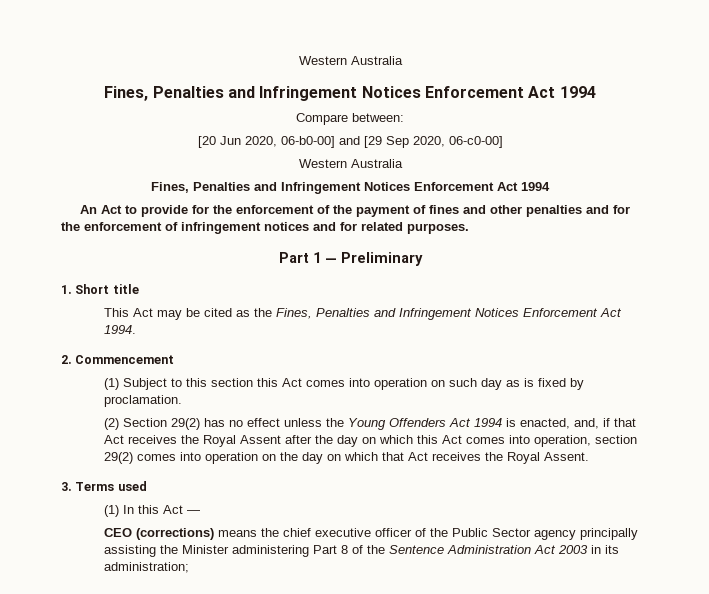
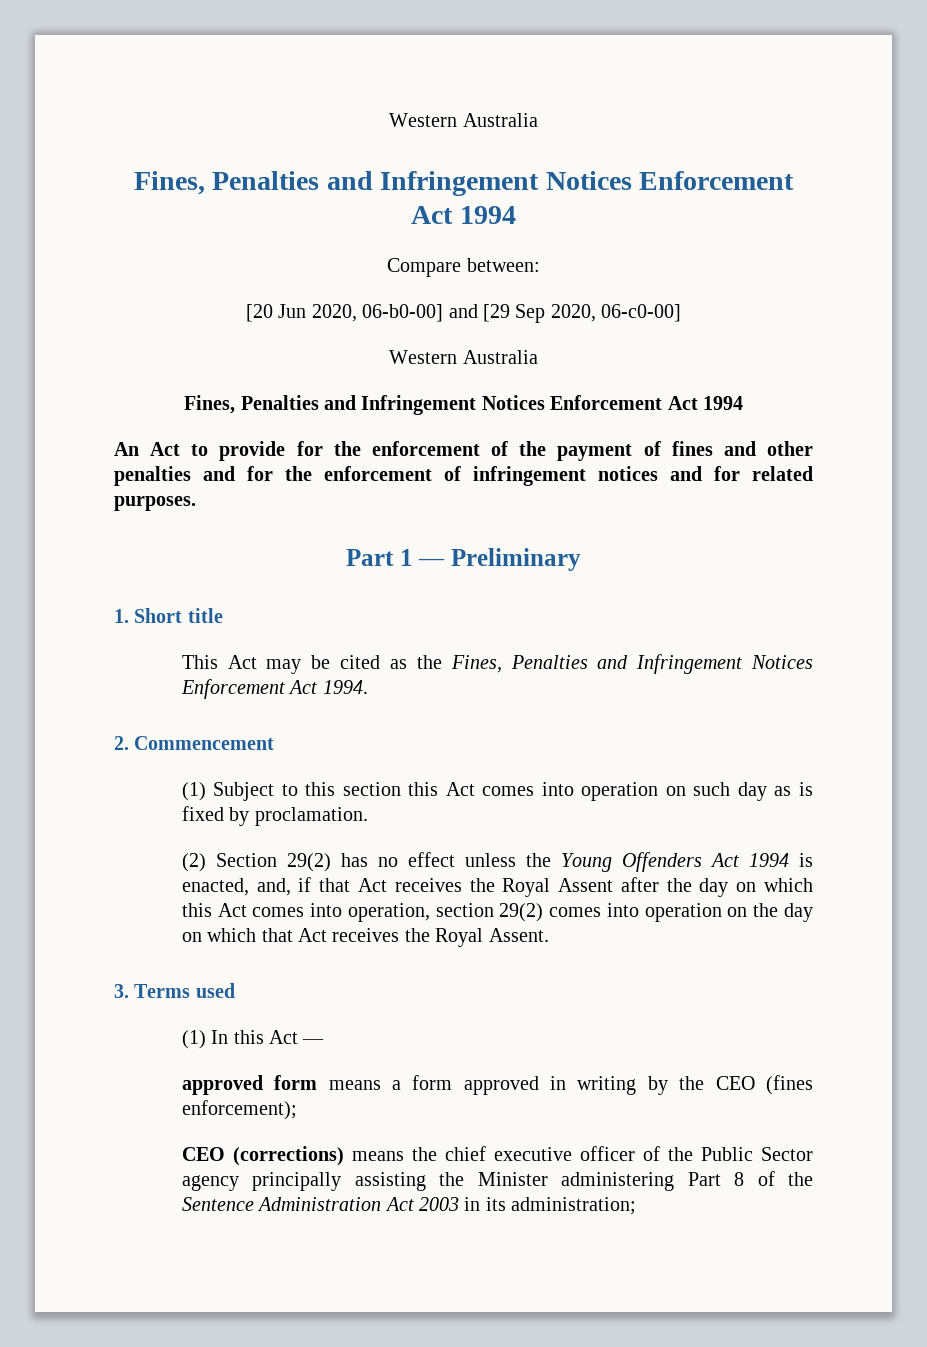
(200, 512) none -> [181,1075,813,1095] [181,1100,297,1120] // approved form means a form approved in writing by the CEO (fines enforcement);

